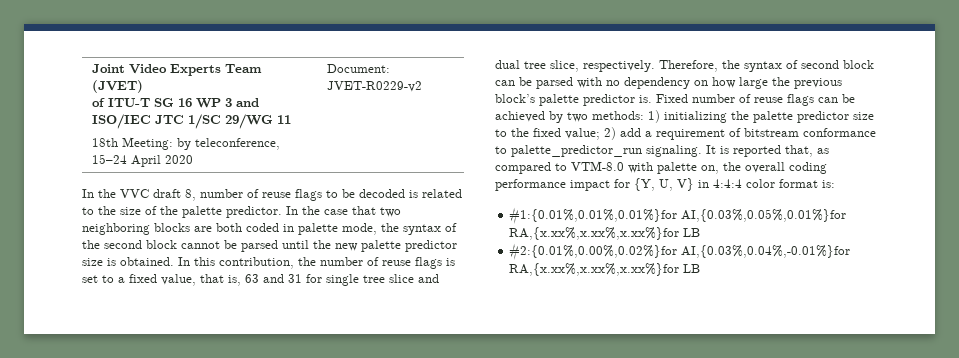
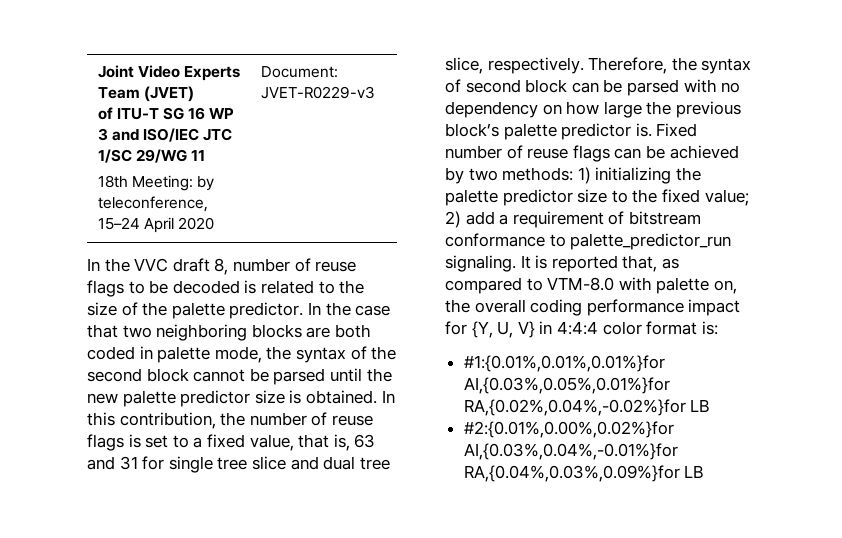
[327,81,423,92] JVET-R0229-v2 -> [260,86,375,99] JVET-R0229-v3
[509,227,680,240] RA,{x.xx%,x.xx%,x.xx%}for -> [463,399,686,416] RA,{0.02%,0.04%,-0.02%}for
[509,263,680,276] RA,{x.xx%,x.xx%,x.xx%}for -> [463,465,680,482] RA,{0.04%,0.03%,0.09%}for

